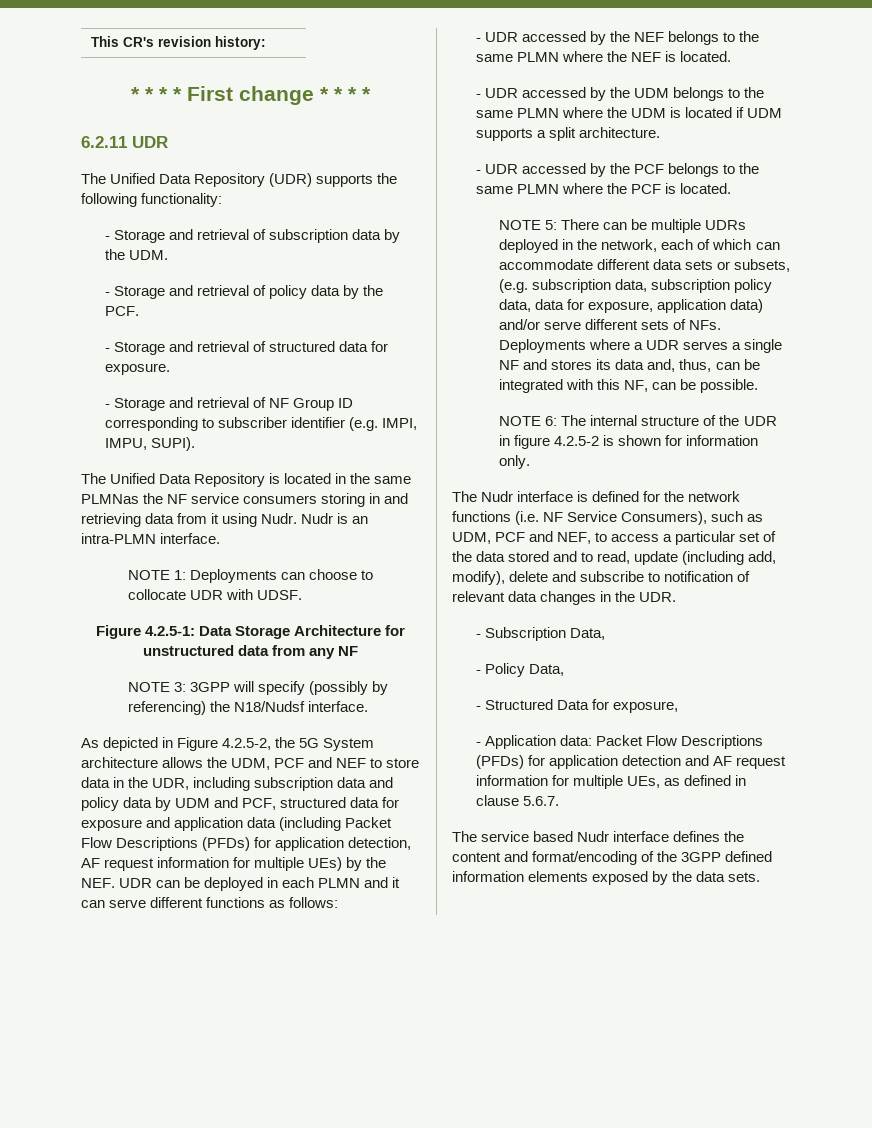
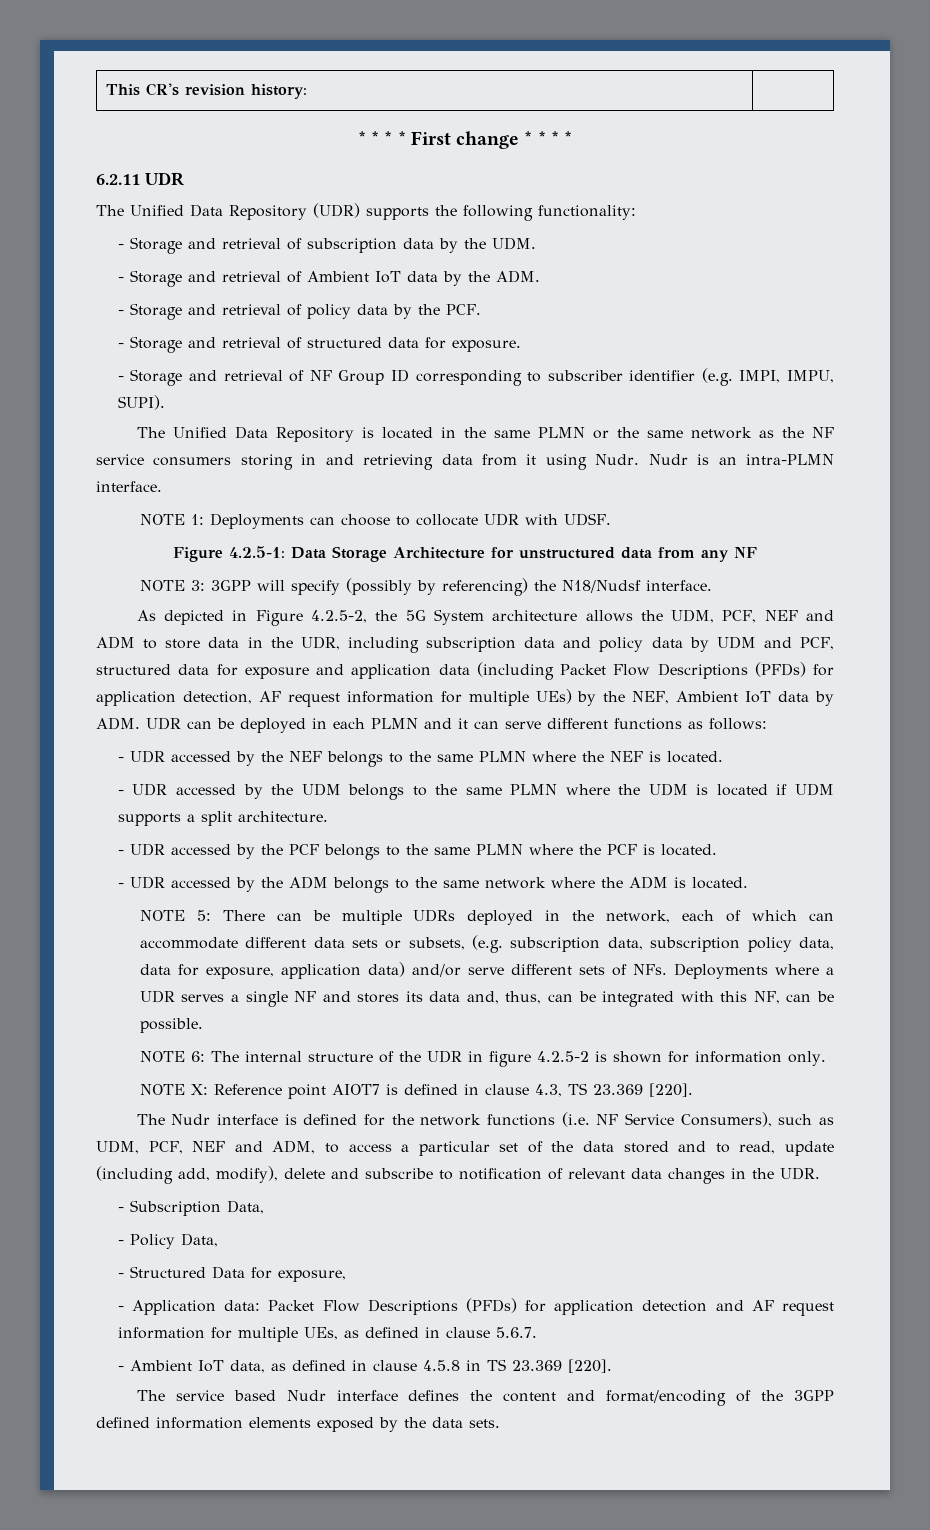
(168, 255) none -> [117,270,540,287] // - Storage and retrieval of Ambient IoT data by the ADM.
[81,494,139,504] PLMNas -> [537,427,774,439] PLMN or the same network as
[274,757,367,768] PCF and NEF -> [722,610,835,623] [96,636,135,649] PCF, NEF and ADM
[81,878,115,888] NEF. -> [632,691,834,706] [96,717,140,730] NEF, Ambient IoT data by ADM.
(731, 188) none -> [117,876,748,893] // - UDR accessed by the ADM belongs to the same network where the ADM is located.
(531, 462) none -> [139,1083,693,1099] // NOTE X: Reference point AIOT7 is defined in clause 4.3, TS 23.369 [220].
[495,531,592,544] PCF and NEF, -> [148,1140,316,1154] PCF, NEF and ADM,
(559, 801) none -> [117,1359,612,1373] // - Ambient IoT data, as defined in clause 4.5.8 in TS 23.369 [220].

